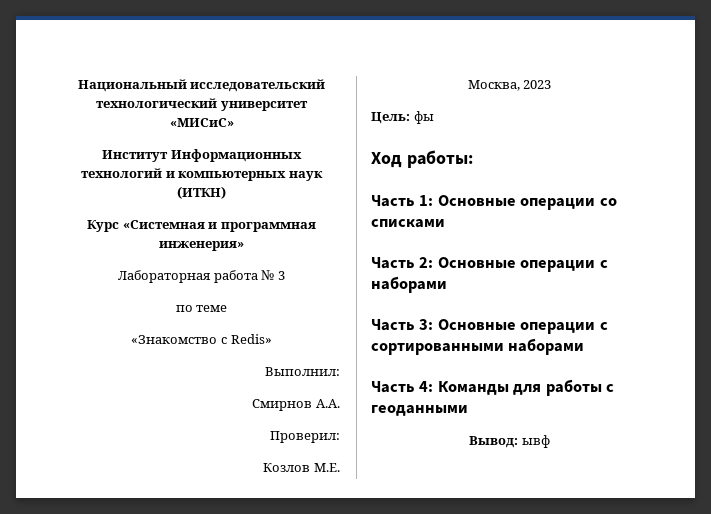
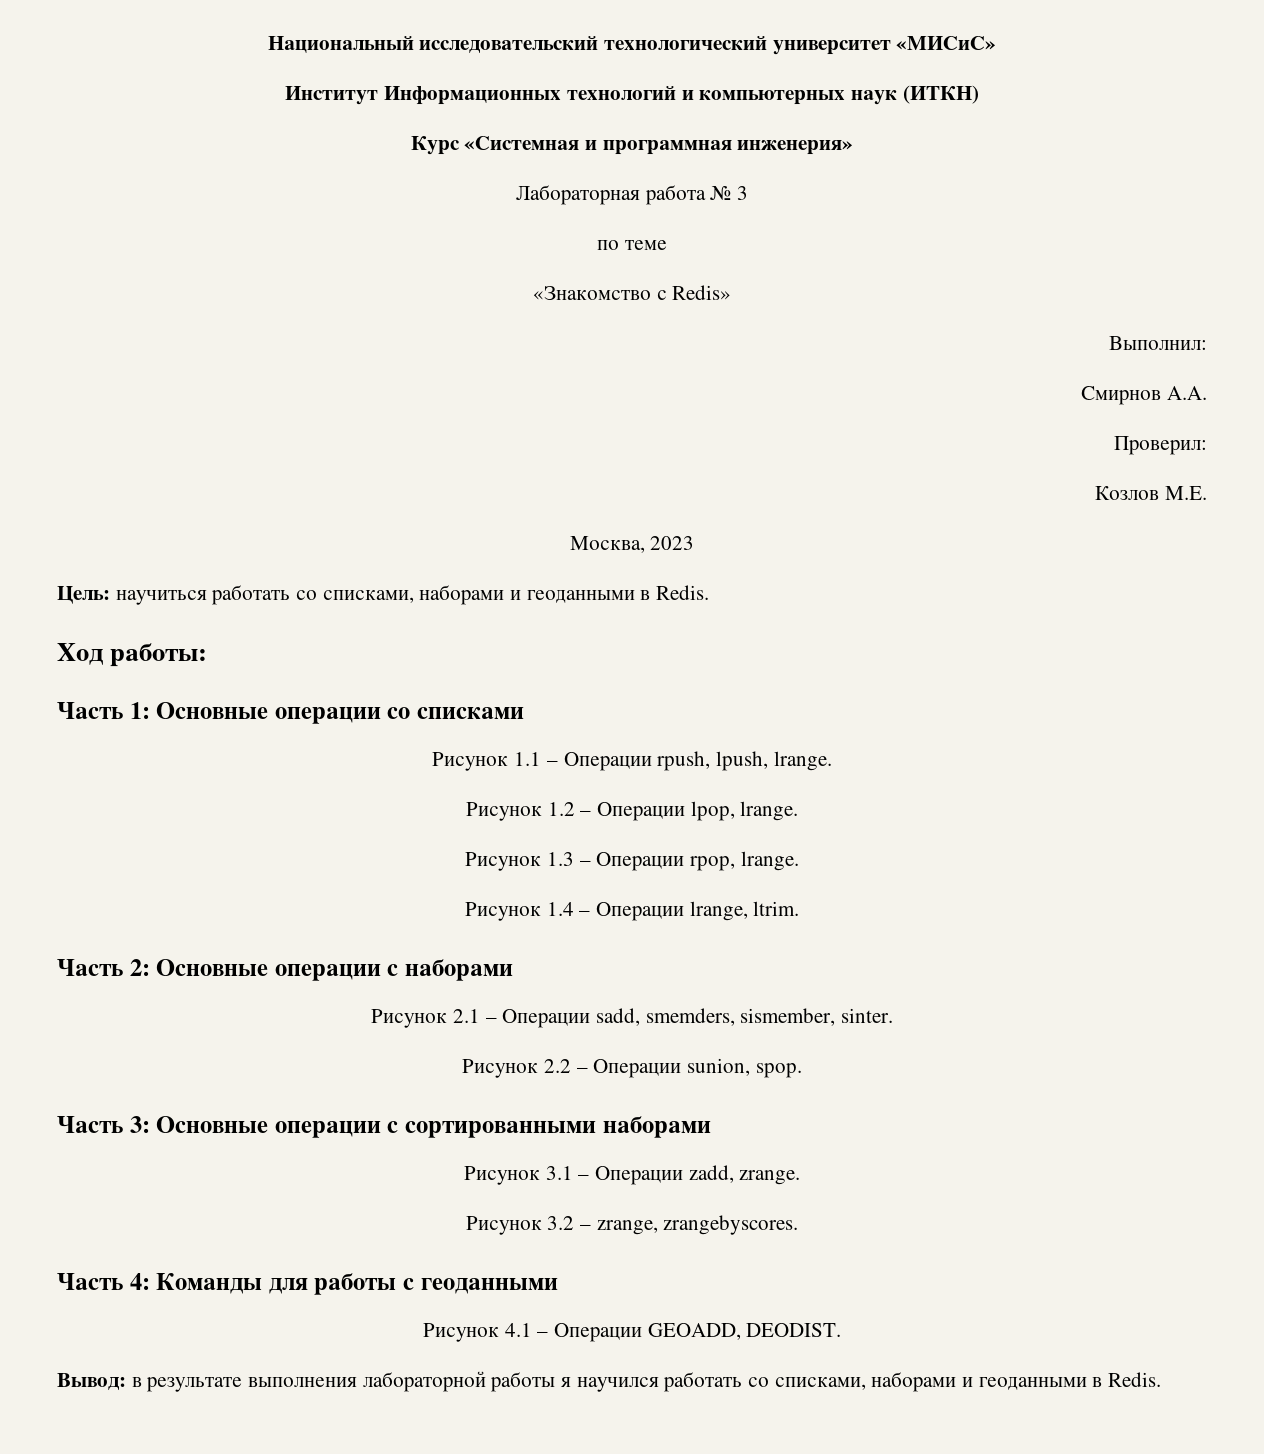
[413,111,434,124] фы -> [115,585,710,605] научиться работать со списками, наборами и геоданными в Redis.
(445, 223) none -> [432,751,832,771] [465,801,799,821] [465,851,799,871] [464,901,800,921] // Рисунок 1.1 – Операции rpush, lpush, lrange. // Рисунок 1.2 – Операции lpop, lrange. // Рисунок 1.3 – Операции rpop, lrange. // Рисунок 1.4 – Операции lrange, ltrim.
(447, 284) none -> [371,1008,893,1028] [462,1058,802,1078] // Рисунок 2.1 – Операции sadd, smemders, sismember, sinter. // Рисунок 2.2 – Операции sunion, spop.
(585, 346) none -> [463,1165,801,1185] [465,1215,799,1235] // Рисунок 3.1 – Операции zadd, zrange. // Рисунок 3.2 – zrange, zrangebyscores.
[469,435,550,448] Вывод: ывф -> [422,1323,842,1342] [57,1371,1162,1392] Рисунок 4.1 – Операции GEOADD, DEODIST. // Вывод: в результате выполнения лабораторной работы я научился работать со списками, наборами и геоданными в Redis.

